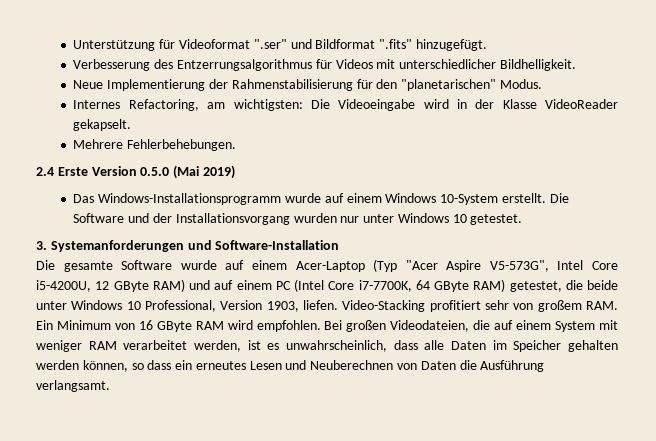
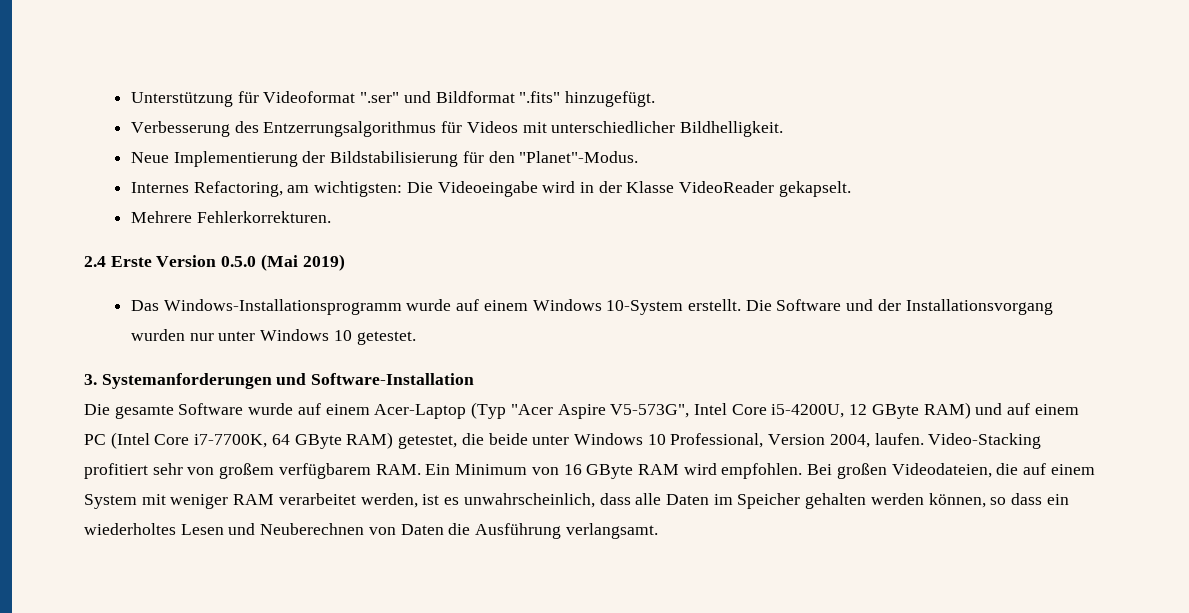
[231,79,353,91] Rahmenstabilisierung -> [330,151,459,167] Bildstabilisierung
[401,79,542,91] "planetarischen" Modus. -> [519,151,639,163] "Planet"-Modus.
[127,139,237,151] Fehlerbehebungen. -> [196,211,331,223] Fehlerkorrekturen.
[266,300,338,312] 1903, liefen. -> [829,433,924,448] 2004, laufen.
(582, 306) none -> [278,463,371,479] verfügbarem
[195,361,246,370] erneutes -> [84,523,176,535] wiederholtes

